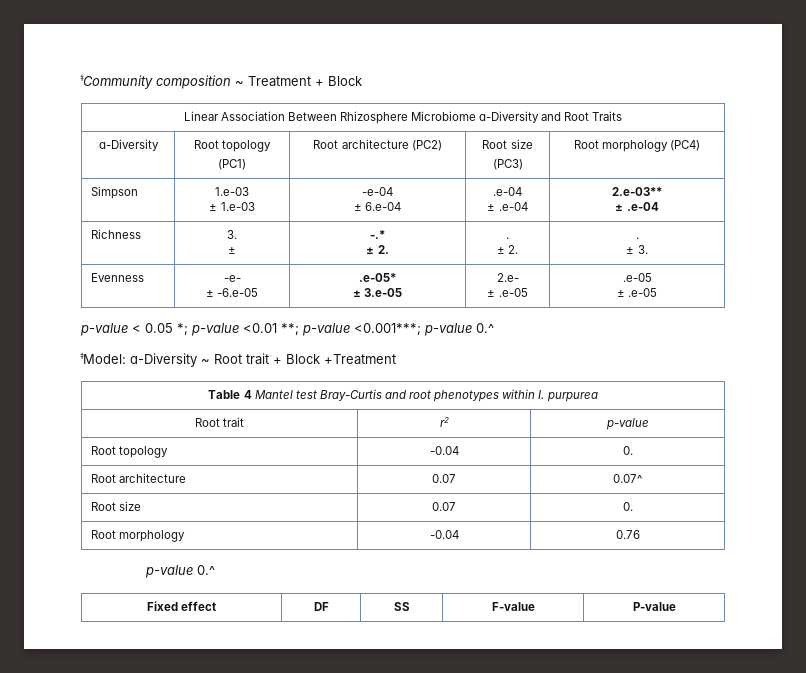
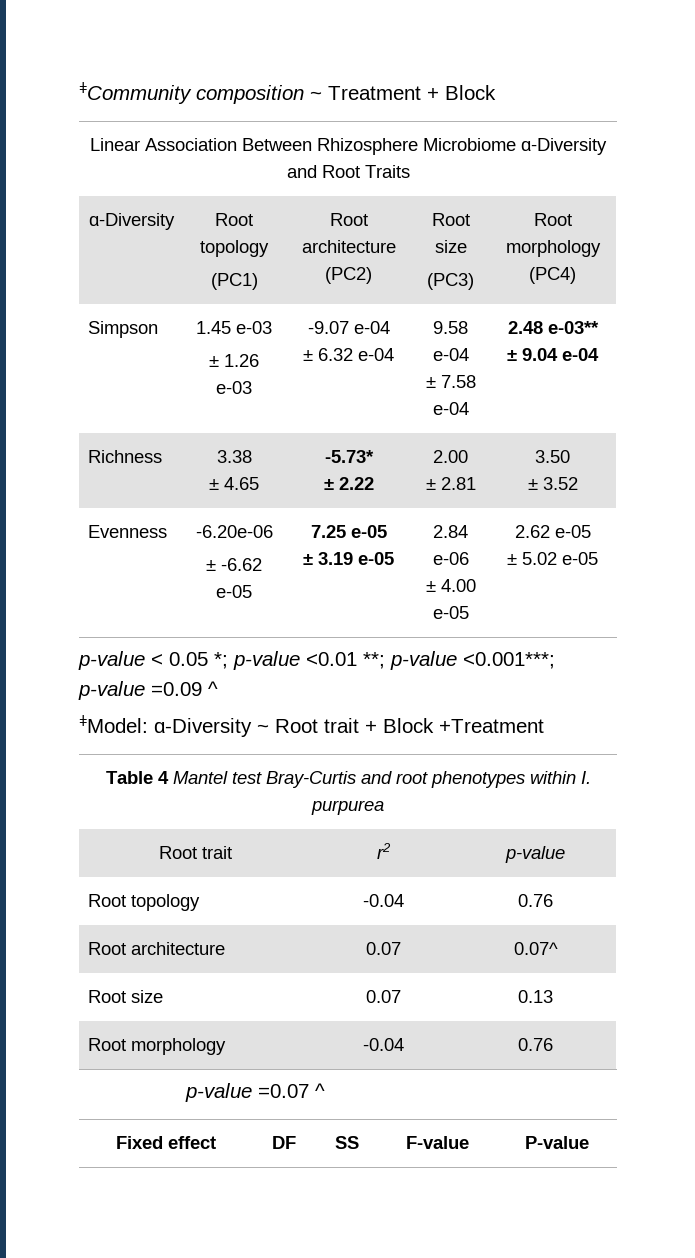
[215,187,249,196] [209,202,255,211] [362,187,393,196] [353,202,402,211] [493,187,522,196] [487,202,528,211] [612,187,662,196] [615,202,659,211] 1.e-03 // ± 1.e-03 | -e-04 // ± 6.e-04 | .e-04 // ± .e-04 | 2.e-03** // ± .e-04 -> [196,321,272,334] [209,354,259,367] [216,381,252,394] [307,321,390,334] [303,348,394,361] [433,321,468,334] [432,348,469,361] [425,375,476,388] [432,402,469,415] [507,321,599,334] [506,348,599,361] 1.45 e-03 // ± 1.26 e-03 | -9.07 e-04 // ± 6.32 e-04 | 9.58 e-04 // ± 7.58 e-04 | 2.48 e-03** // ± 9.04 e-04
[227,230,237,239] [228,247,236,254] [370,230,385,239] [366,245,389,254] [506,237,509,239] [496,245,519,254] [635,237,639,239] [626,245,648,254] 3. // ± | -.* // ± 2. | . // ± 2. | . // ± 3. -> [216,450,252,463] [209,477,259,490] [324,450,374,463] [323,477,374,490] [433,450,468,463] [425,477,476,490] [535,450,570,463] [527,477,578,490] 3.38 // ± 4.65 | -5.73* // ± 2.22 | 2.00 // ± 2.81 | 3.50 // ± 3.52
[223,275,241,282] [205,288,259,297] [359,273,396,282] [352,288,403,297] [496,273,519,282] [487,288,528,297] [622,273,652,282] [616,288,658,297] -e- // ± -6.e-05 | .e-05* // ± 3.e-05 | 2.e- // ± .e-05 | .e-05 // ± .e-05 -> [195,525,273,538] [206,558,262,571] [216,585,252,598] [310,525,387,538] [303,552,394,565] [433,525,468,538] [432,552,469,565] [425,579,476,592] [432,606,469,619] [514,525,591,538] [506,552,598,565] -6.20e-06 // ± -6.62 e-05 | 7.25 e-05 // ± 3.19 e-05 | 2.84 e-06 // ± 4.00 e-05 | 2.62 e-05 // ± 5.02 e-05
[476,323,494,333] 0.^ -> [151,681,218,696] =0.09 ^
[622,446,633,455] 0. -> [518,894,553,907] 0.76
[622,502,633,511] 0. -> [518,990,553,1003] 0.13
[197,565,216,575] 0.^ -> [258,1083,326,1098] =0.07 ^

